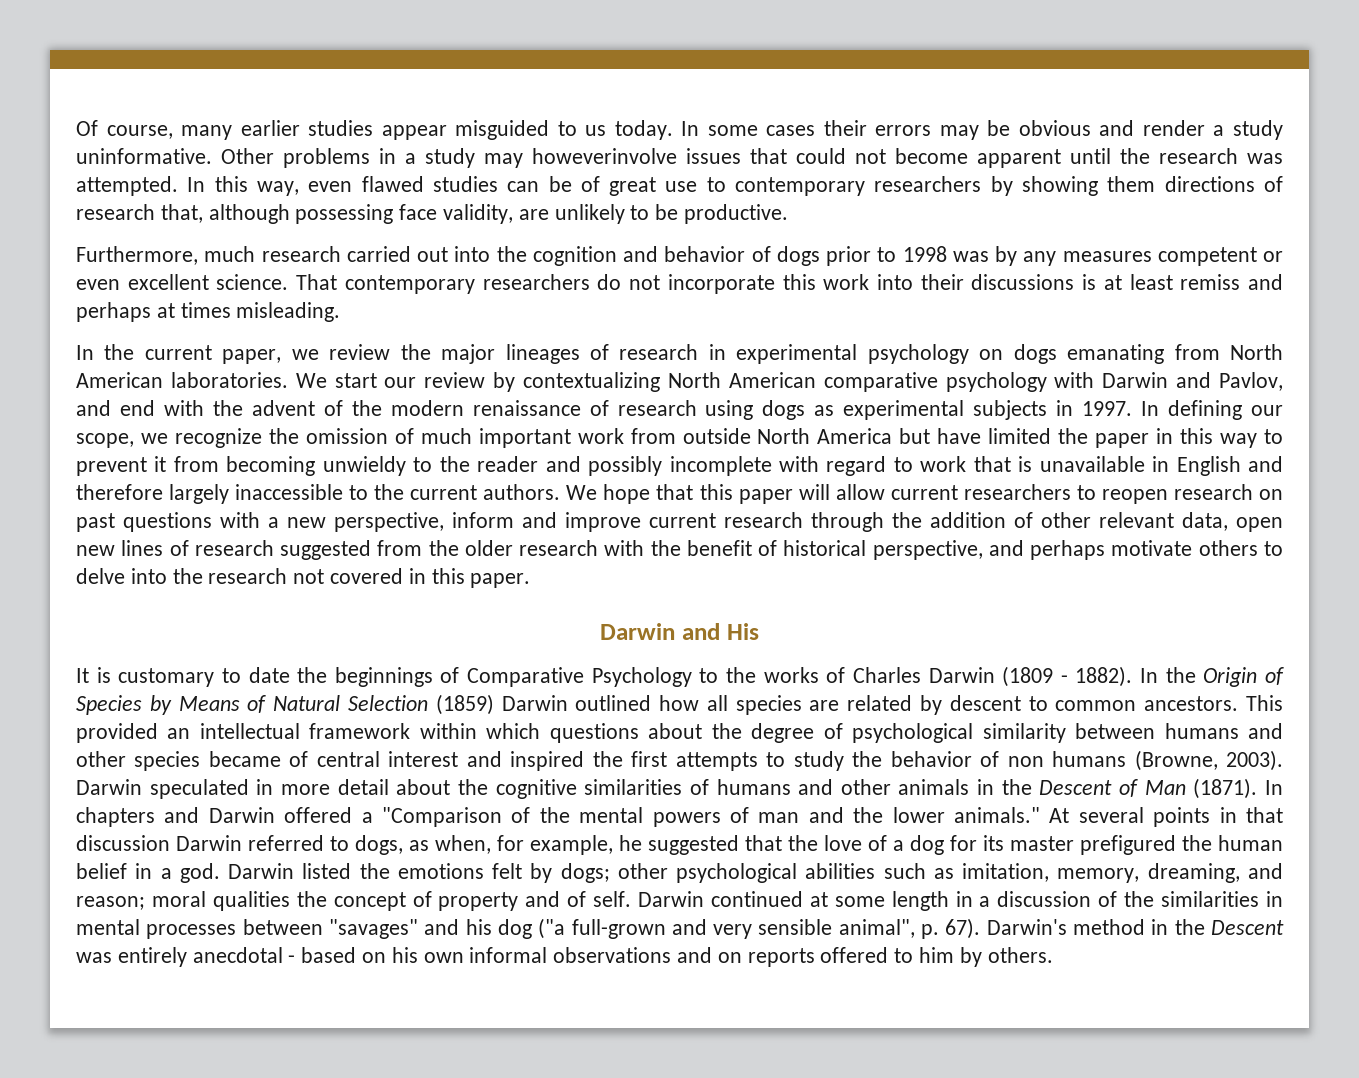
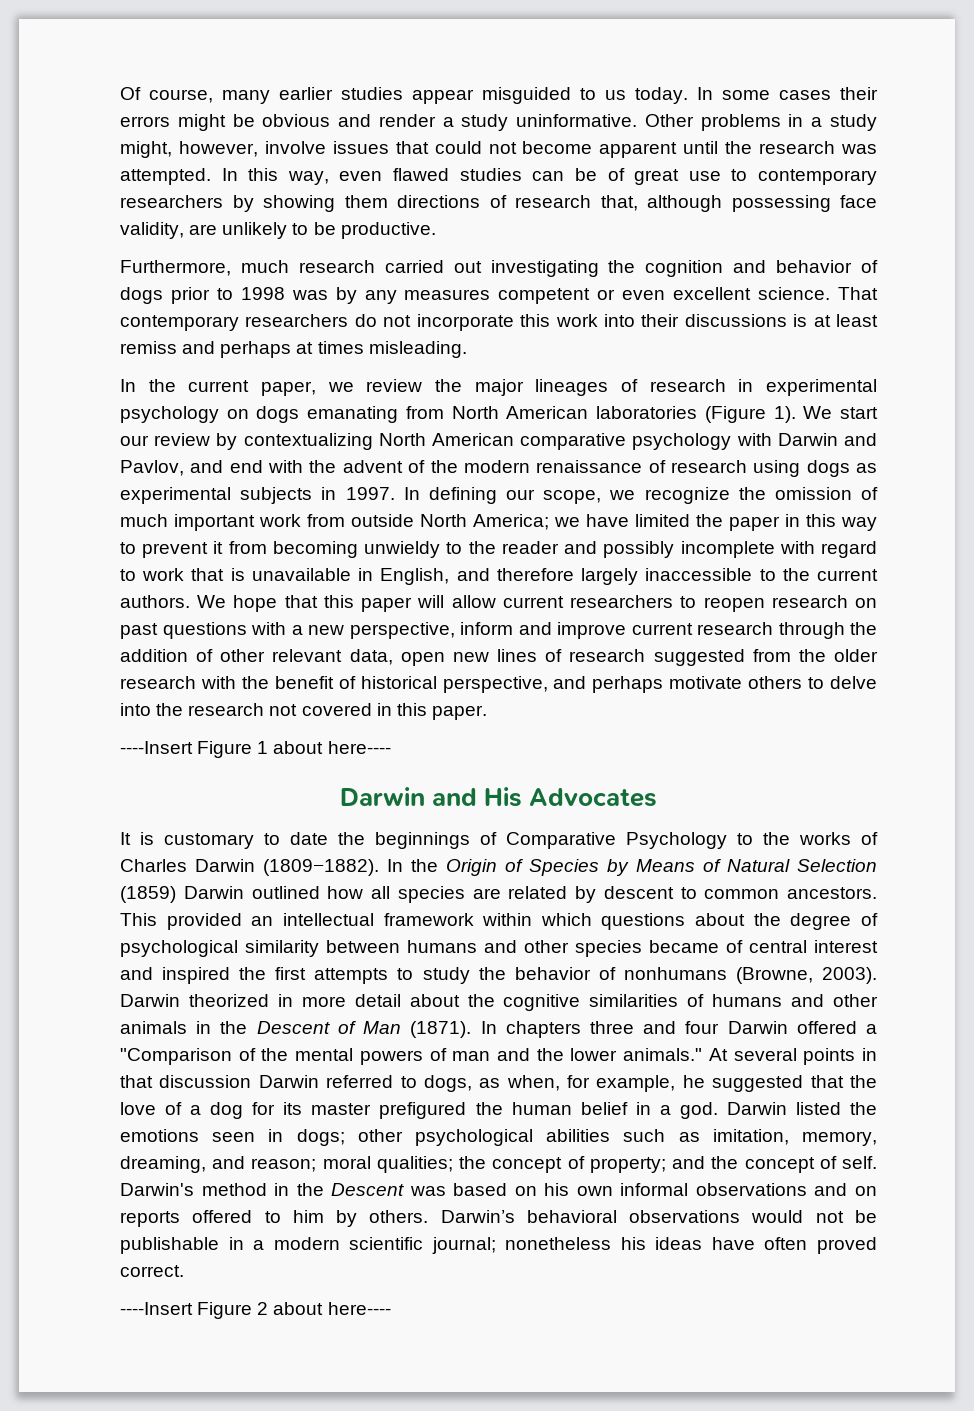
[939,125,979,140] may -> [177,114,226,131] might
[484,148,677,168] may howeverinvolve -> [120,141,326,158] might, however, involve
[454,246,491,262] into -> [490,260,599,277] investigating
[170,372,288,388] laboratories. -> [596,406,796,423] laboratories (Figure 1).
[817,428,931,444] America but -> [473,514,580,530] America; we
[1176,456,1241,476] English -> [380,568,450,585] English,
(531, 580) none -> [120,741,391,758] // ----Insert Figure 1 about here----
(759, 631) none -> [529,788,658,807] Advocates
[1002,666,1133,687] (1809 - 1882). -> [263,859,379,876] (1809−1882).
[1007,751,1127,767] non humans -> [623,967,727,980] nonhumans
[149,779,249,799] speculated -> [188,994,269,1007] theorized
[164,807,200,823] and -> [589,1021,720,1034] three and four
[492,863,553,883] felt by -> [212,1129,284,1142] seen in
[212,891,1284,911] [76,918,981,939] qualities the concept of property and of self. Darwin continued at some length in a discussion of the similarities in mental processes between "savages" and his dog ("a full-grown and very sensible animal", p. 67). -> [376,1156,878,1173] qualities; the concept of property; and the concept of self.
[117,947,296,967] entirely anecdotal - -> (446, 1191) none
(1053, 955) none -> [440,1210,877,1223] [120,1237,877,1254] [120,1265,184,1277] [120,1302,391,1319] Darwin’s behavioral observations would not be publishable in a modern scientific journal; nonetheless his ideas have often proved correct. // ----Insert Figure 2 about here----

